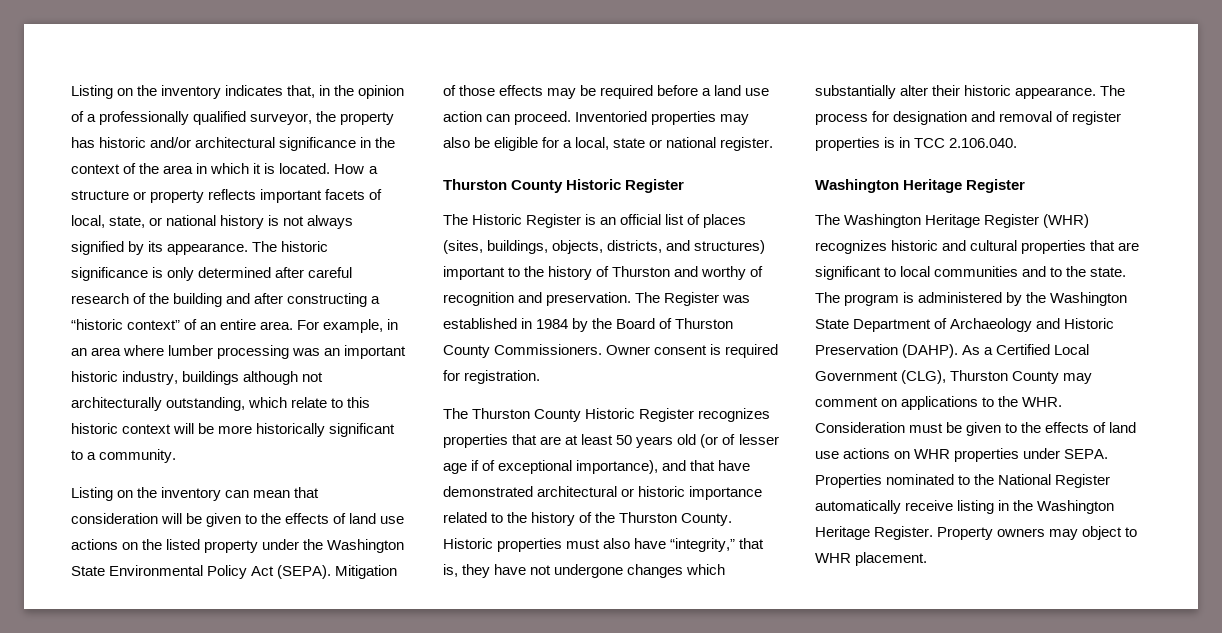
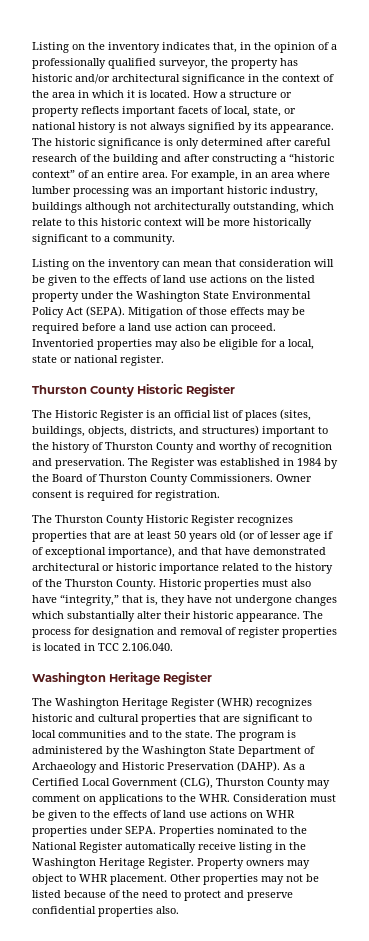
(671, 271) none -> [156,442,194,453] County
(896, 142) none -> [44,643,81,651] located
(928, 559) none -> [170,874,319,885] [32,890,293,901] [32,906,179,917] Other properties may not be listed because of the need to protect and preserve confidential properties also.

